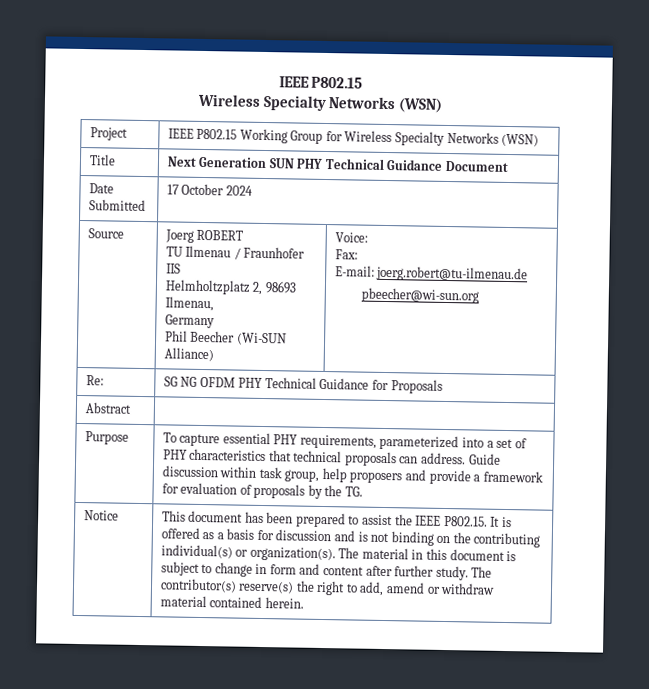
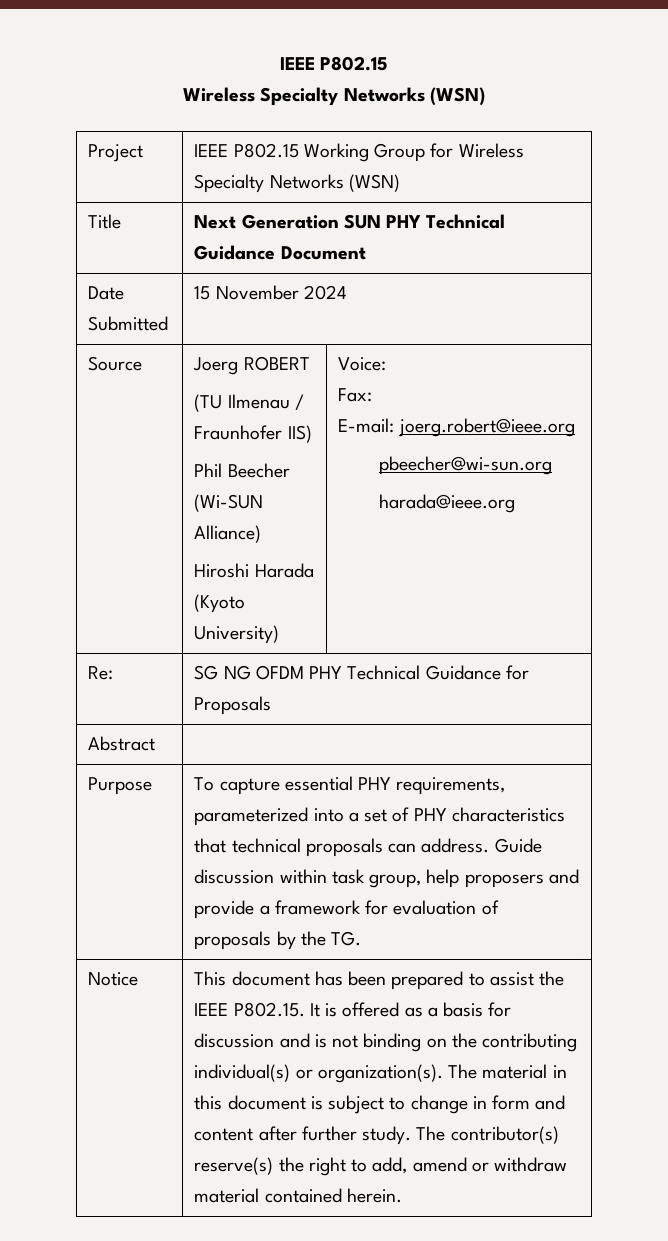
[166,183,225,196] 17 October -> [194,285,299,300] 15 November
[165,246,183,257] TU -> [194,394,223,412] (TU
[165,263,181,274] [164,279,297,295] [164,296,214,312] [164,314,215,329] IIS // Helmholtzplatz 2, 98693 Ilmenau, // Germany -> [287,425,312,443] IIS)
(214, 354) none -> [194,563,314,578] [194,594,246,613] [194,625,280,644] // Hiroshi Harada (Kyoto University)
[376,265,529,283] joerg.robert@tu-ilmenau.de -> [397,418,575,437] joerg.robert@ieee.org
(480, 295) none -> [379,494,516,513] // harada@ieee.org

